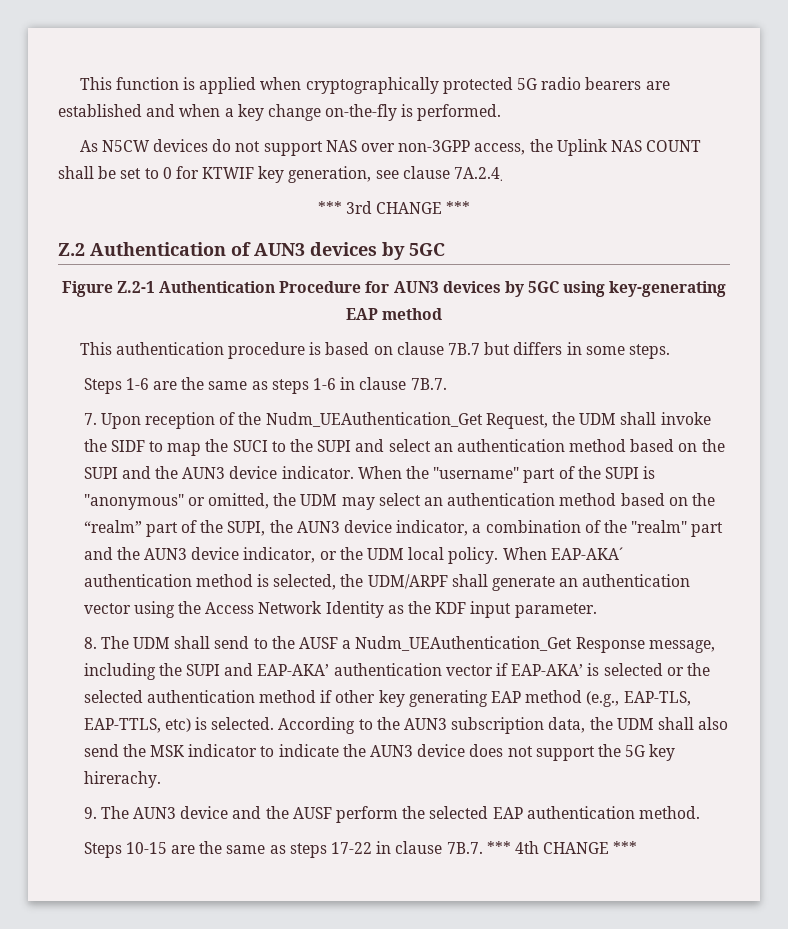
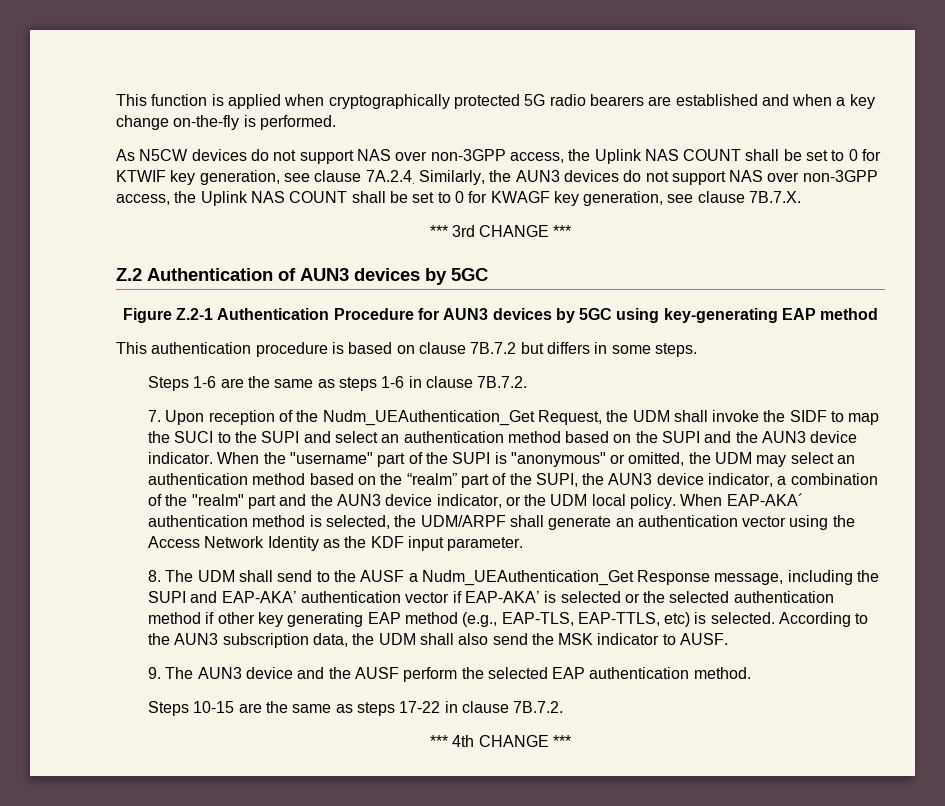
(504, 174) none -> [418,170,878,185] [116,191,802,206] Similarly, the AUN3 devices do not support NAS over non-3GPP access, the Uplink NAS COUNT shall be set to 0 for KWAGF key generation, see clause 7B.7.X.
[447,343,480,355] 7B.7 -> [470,342,517,354] 7B.7.2
[410,378,447,390] 7B.7. -> [477,376,528,388] 7B.7.2.
[278,744,676,761] [83,771,161,788] indicate the AUN3 device does not support the 5G key hirerachy. -> [680,633,729,645] AUSF.
[446,842,483,854] 7B.7. -> [513,701,564,713] 7B.7.2. //

